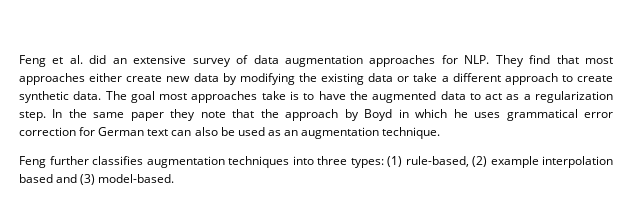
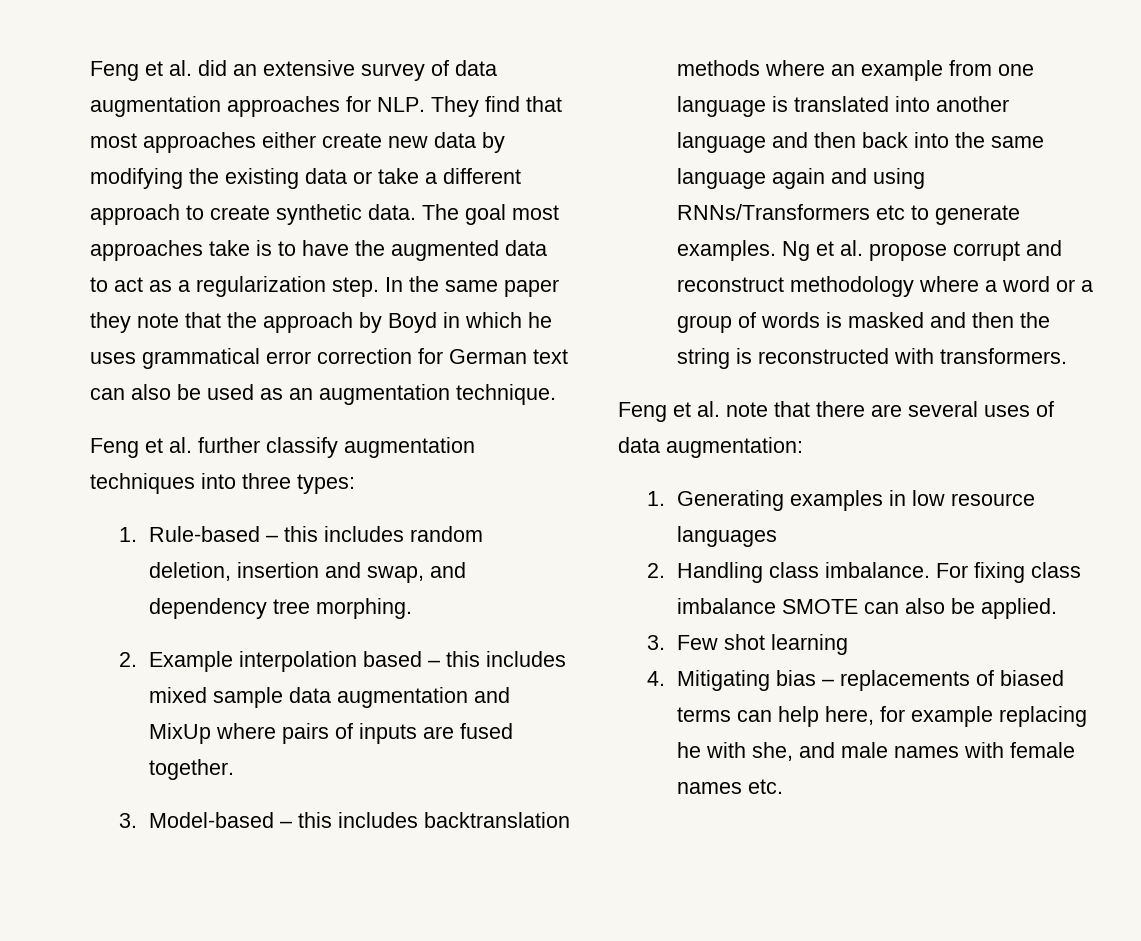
[49,156,143,165] further classifies -> [145,437,338,458] et al. further classify
[387,156,613,168] [19,174,175,185] (1) rule-based, (2) example interpolation based and (3) model-based. -> [119,526,483,542] [148,562,466,583] [148,598,412,619] [119,651,566,672] [148,687,510,708] [148,723,513,744] [148,759,234,780] [119,812,570,828] [676,60,1034,81] [676,96,1009,117] [676,132,1044,153] [676,168,925,189] [676,204,1020,225] [676,240,1062,261] [676,276,1093,297] [676,312,1050,333] [676,348,1067,369] [618,401,1054,422] [618,437,803,458] [647,490,1035,511] [676,526,777,547] [647,562,1081,583] [676,598,1057,619] [647,634,848,655] [647,670,1064,691] [676,706,1087,727] [676,742,1075,761] [676,779,783,794] // 1. Rule-based – this includes random deletion, insertion and swap, and dependency tree morphing. // 2. Example interpolation based – this includes mixed sample data augmentation and MixUp where pairs of inputs are fused together. // 3. Model-based – this includes backtranslation methods where an example from one language is translated into another language and then back into the same language again and using RNNs/Transformers etc to generate examples. Ng et al. propose corrupt and reconstruct methodology where a word or a group of words is masked and then the string is reconstructed with transformers. // Feng et al. note that there are several uses of data augmentation: // 1. Generating examples in low resource languages // 2. Handling class imbalance. For fixing class imbalance SMOTE can also be applied. // 3. Few shot learning // 4. Mitigating bias – replacements of biased terms can help here, for example replacing he with she, and male names with female names etc.

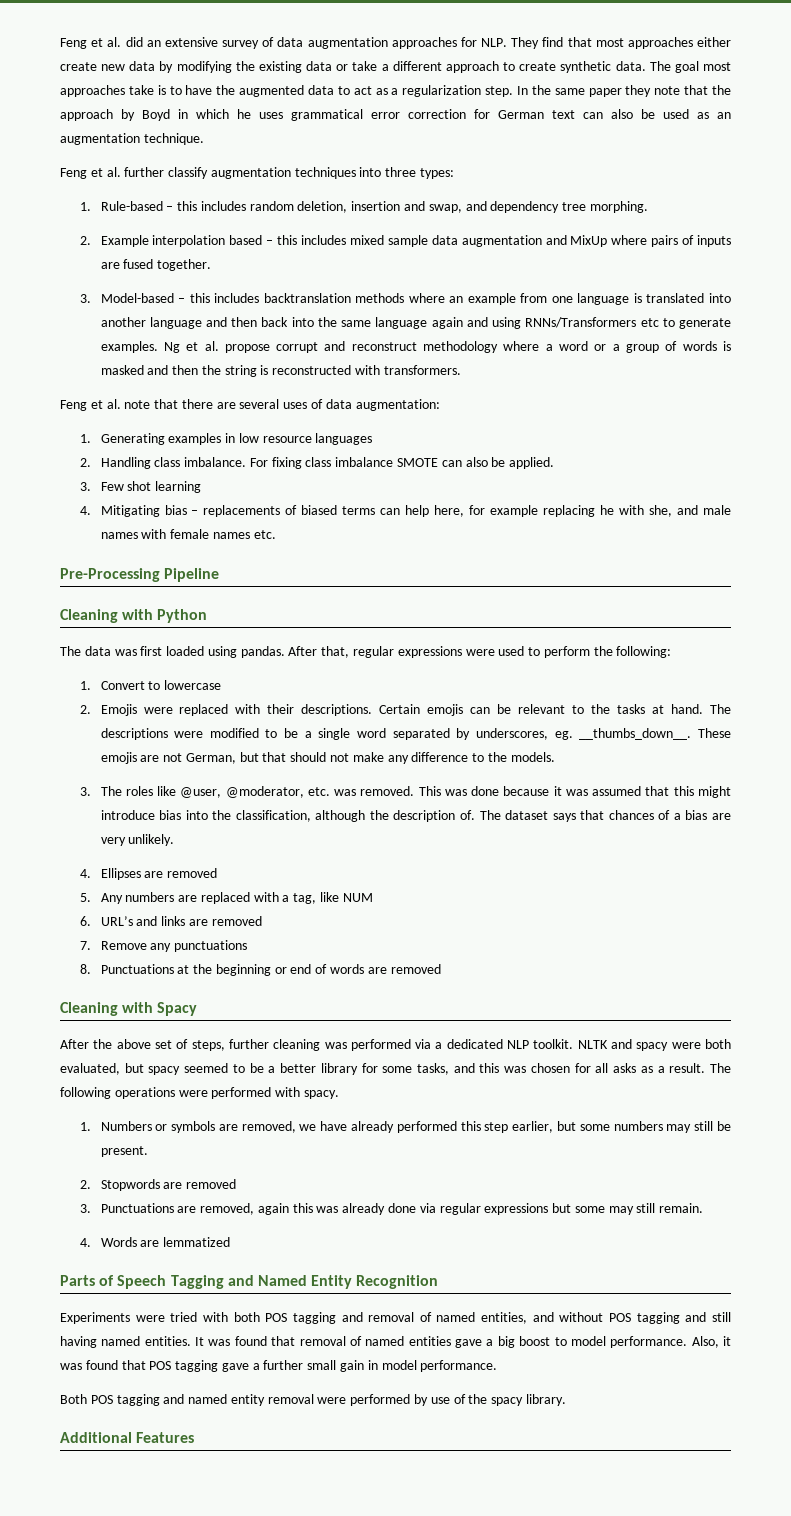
(783, 786) none -> [60,568,220,582] [60,609,208,623] [60,646,672,658] [80,680,222,690] [80,704,731,716] [100,728,731,740] [100,752,555,764] [80,786,731,798] [100,810,732,822] [100,834,175,846] [80,868,218,880] [80,892,373,904] [80,916,262,926] [80,940,248,952] [80,964,441,976] [60,1002,198,1016] [60,1039,731,1051] [60,1063,732,1075] [60,1087,339,1099] [80,1121,731,1133] [100,1146,148,1157] [80,1179,237,1191] [80,1203,704,1215] [80,1237,231,1247] [60,1275,439,1289] [60,1312,731,1324] [60,1336,731,1348] [60,1360,498,1372] [60,1394,566,1406] [60,1432,195,1443] // Pre-Processing Pipeline // Cleaning with Python // The data was first loaded using pandas. After that, regular expressions were used to perform the following: // 1. Convert to lowercase // 2. Emojis were replaced with their descriptions. Certain emojis can be relevant to the tasks at hand. The descriptions were modified to be a single word separated by underscores, eg. __thumbs_down__. These emojis are not German, but that should not make any difference to the models. // 3. The roles like @user, @moderator, etc. was removed. This was done because it was assumed that this might introduce bias into the classification, although the description of. The dataset says that chances of a bias are very unlikely. // 4. Ellipses are removed // 5. Any numbers are replaced with a tag, like NUM // 6. URL’s and links are removed // 7. Remove any punctuations // 8. Punctuations at the beginning or end of words are removed // Cleaning with Spacy // After the above set of steps, further cleaning was performed via a dedicated NLP toolkit. NLTK and spacy were both evaluated, but spacy seemed to be a better library for some tasks, and this was chosen for all asks as a result. The following operations were performed with spacy. // 1. Numbers or symbols are removed, we have already performed this step earlier, but some numbers may still be present. // 2. Stopwords are removed // 3. Punctuations are removed, again this was already done via regular expressions but some may still remain. // 4. Words are lemmatized // Parts of Speech Tagging and Named Entity Recognition // Experiments were tried with both POS tagging and removal of named entities, and without POS tagging and still having named entities. It was found that removal of named entities gave a big boost to model performance. Also, it was found that POS tagging gave a further small gain in model performance. // Both POS tagging and named entity removal were performed by use of the spacy library. // Additional Features

